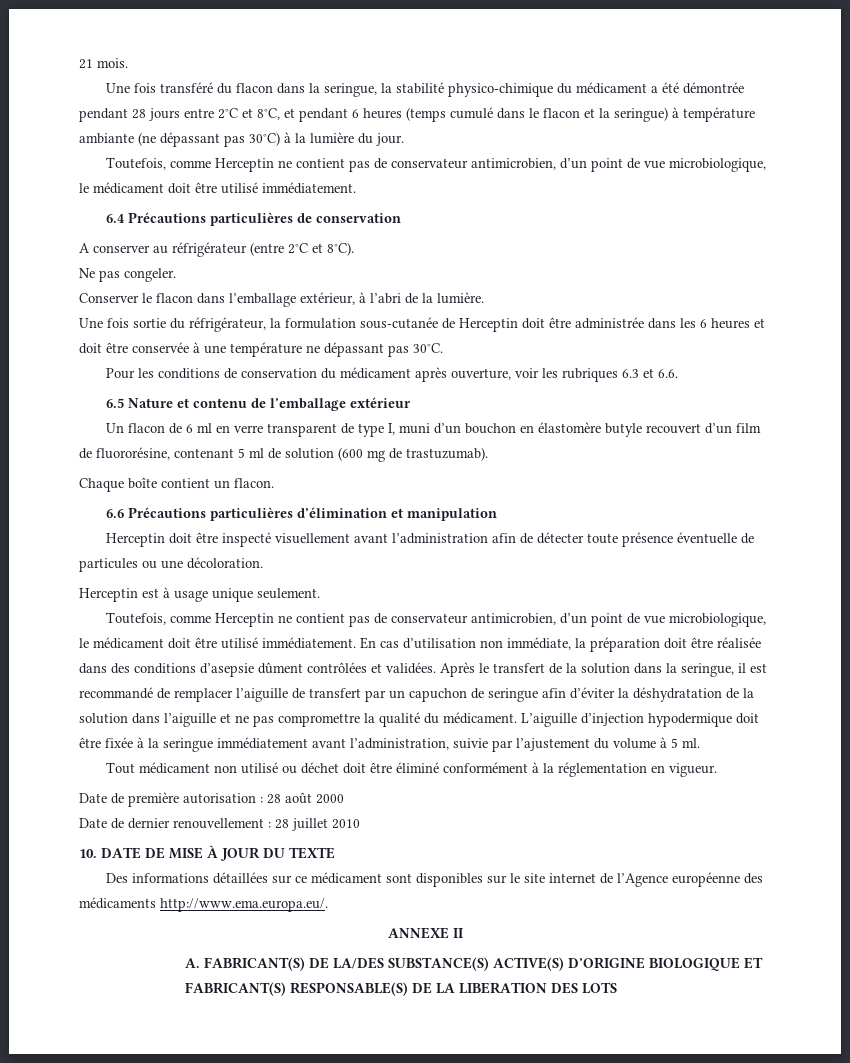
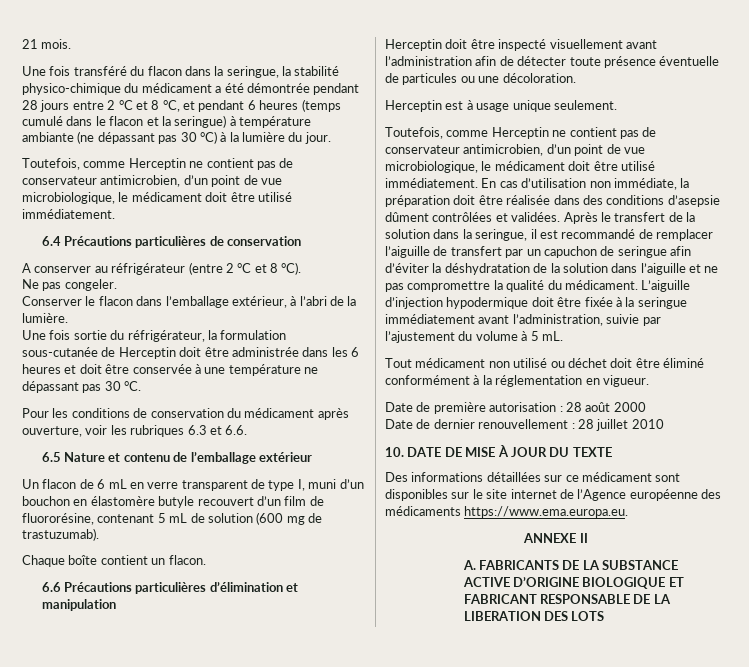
[218,108,280,120] 2°C et 8°C, -> [107,100,180,112] 2 °C et 8 °C,
[249,132,280,146] 30°C) -> [180,131,217,144] 30 °C)
[288,242,354,256] 2°C et 8°C). -> [225,262,302,275] 2 °C et 8 °C).
[413,343,443,353] 30°C. -> [104,381,142,391] 30 °C.
[196,423,212,433] ml -> [108,479,127,489] mL
[249,448,264,458] ml -> [169,513,188,523] mL
[682,738,700,748] ml. -> [541,331,563,341] mL.
[160,898,328,912] http://www.ema.europa.eu/. -> [464,506,629,518] https://www.ema.europa.eu.
[204,957,565,971] FABRICANT(S) DE LA/DES SUBSTANCE(S) ACTIVE(S) -> [478,560,679,570] [462,577,510,587] FABRICANTS DE LA SUBSTANCE ACTIVE
[185,982,409,996] FABRICANT(S) RESPONSABLE(S) -> [463,594,630,604] FABRICANT RESPONSABLE

